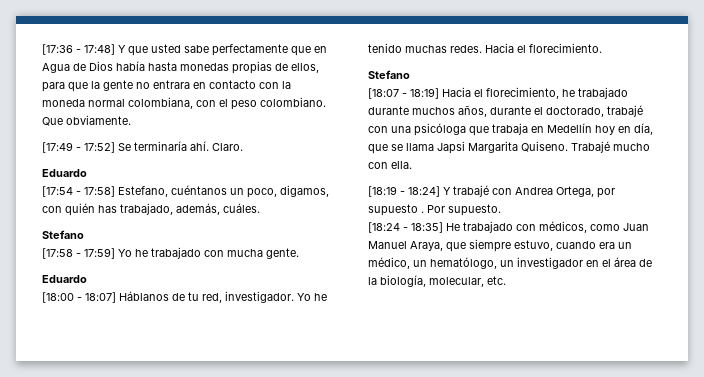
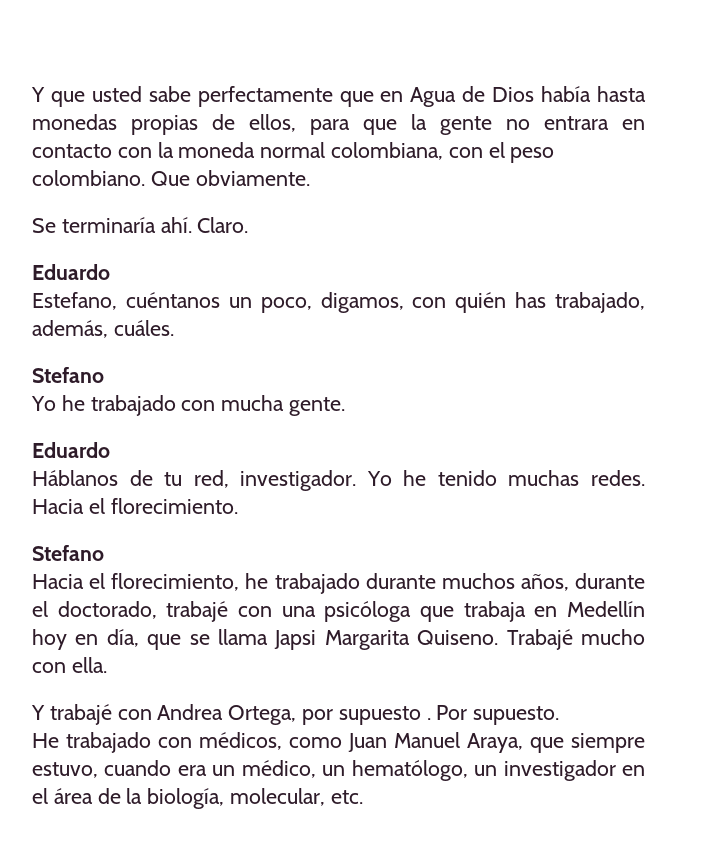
[42,44,115,55] [17:36 - 17:48] -> (31, 94) none
[42,142,115,153] [17:49 - 17:52] -> (310, 178) none
[42,186,115,197] [17:54 - 17:58] -> (110, 272) none
[42,248,115,259] [17:58 - 17:59] -> (104, 375) none
[42,292,116,303] [18:00 - 18:07] -> (110, 450) none
[368,88,439,99] [18:07 - 18:19] -> (104, 553) none
[368,186,440,197] [18:19 - 18:24] -> (107, 665) none
[368,222,443,233] [18:24 - 18:35] -> (560, 715) none

